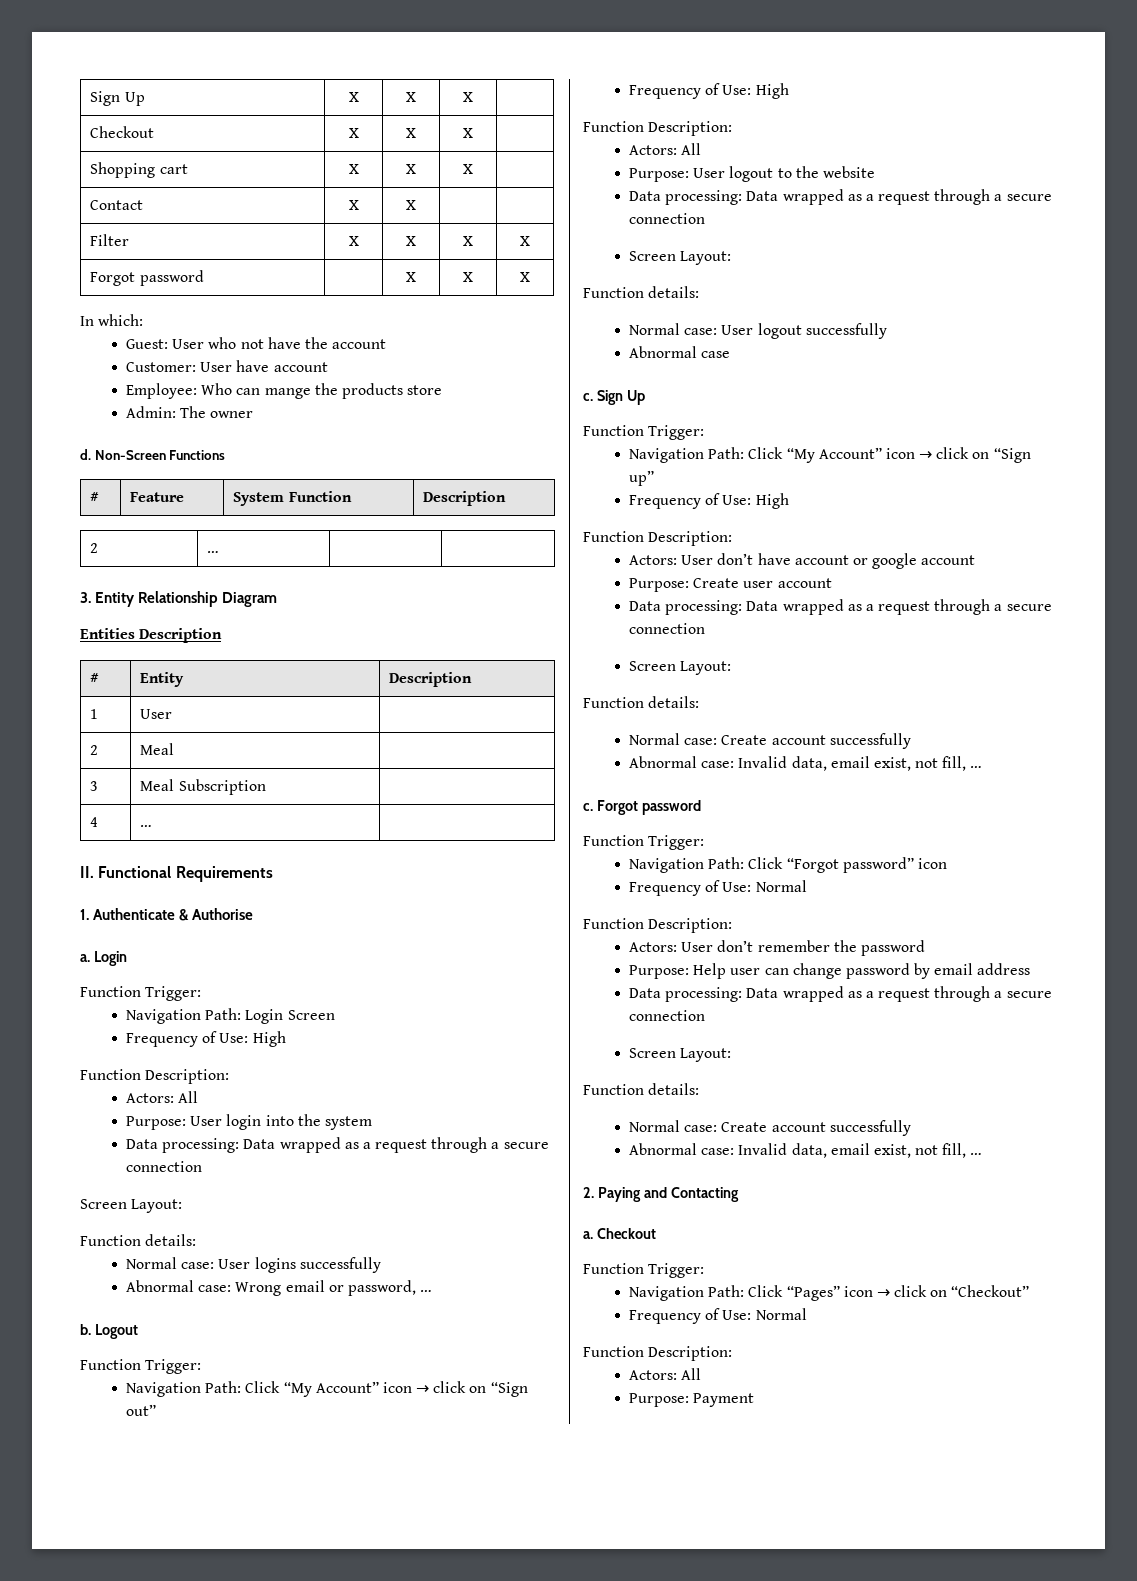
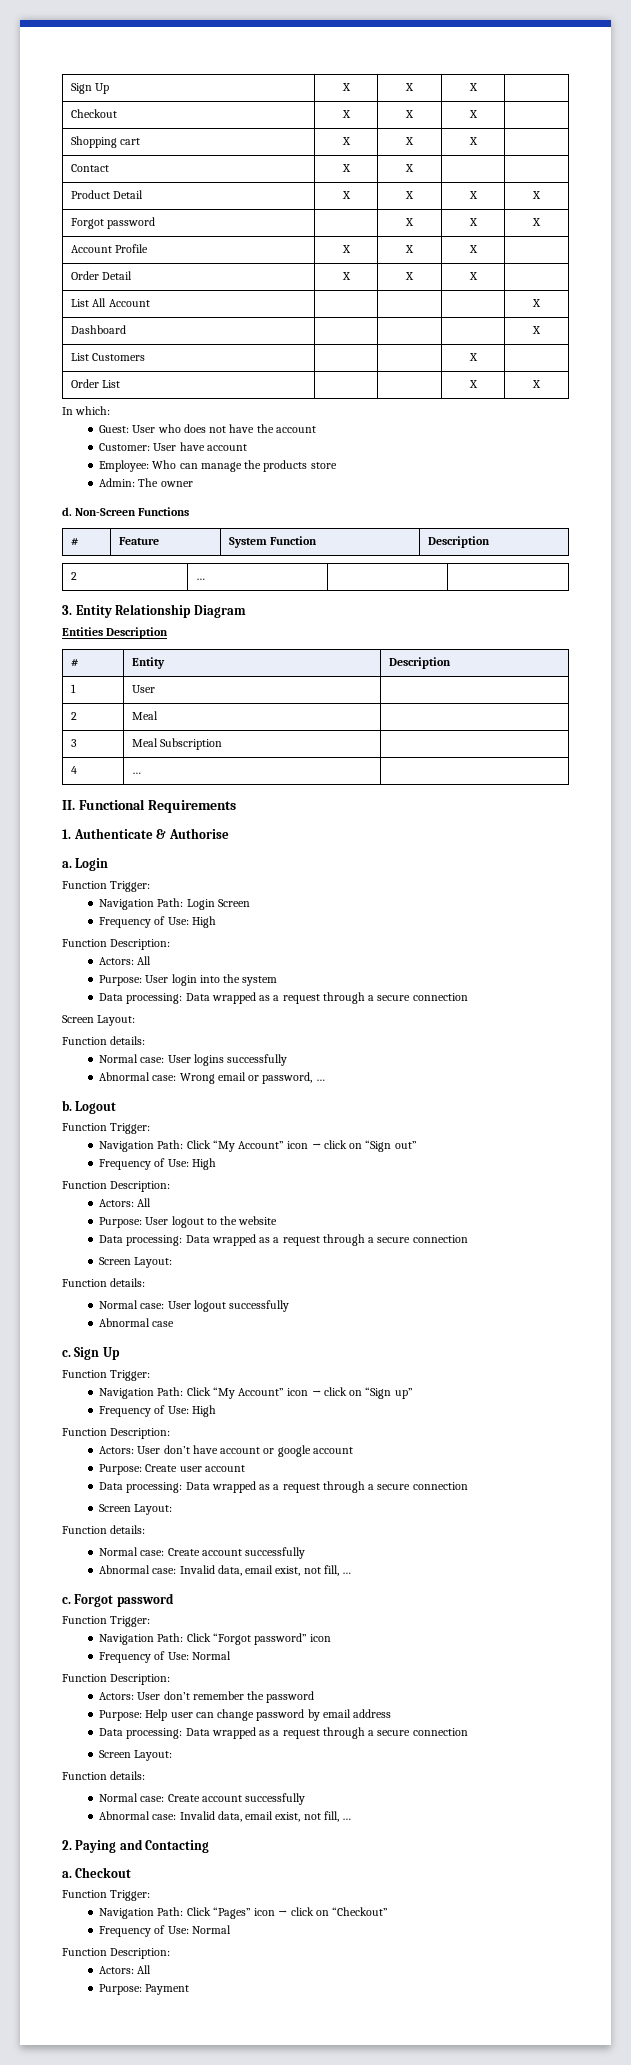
[90,234,130,246] Filter -> [71,190,144,199] Product Detail
(530, 277) none -> [71,244,149,253] [341,245,351,253] [405,245,414,253] [468,245,478,253] [71,271,133,280] [341,272,351,280] [405,272,414,280] [468,272,478,280] [71,298,150,307] [532,299,541,307] [71,325,127,334] [532,326,541,334] [71,353,146,361] [468,353,478,361] [71,379,121,388] [468,380,478,388] [532,380,541,388] // Account Profile | X | X | X | // Order Detail | X | X | X | // List All Account | | | | X // Dashboard | | | | X // List Customers | | | X | // Order List | | | X | X
(237, 343) none -> [183,424,206,433] does
[264,388,311,399] mange -> [200,462,242,472] manage

